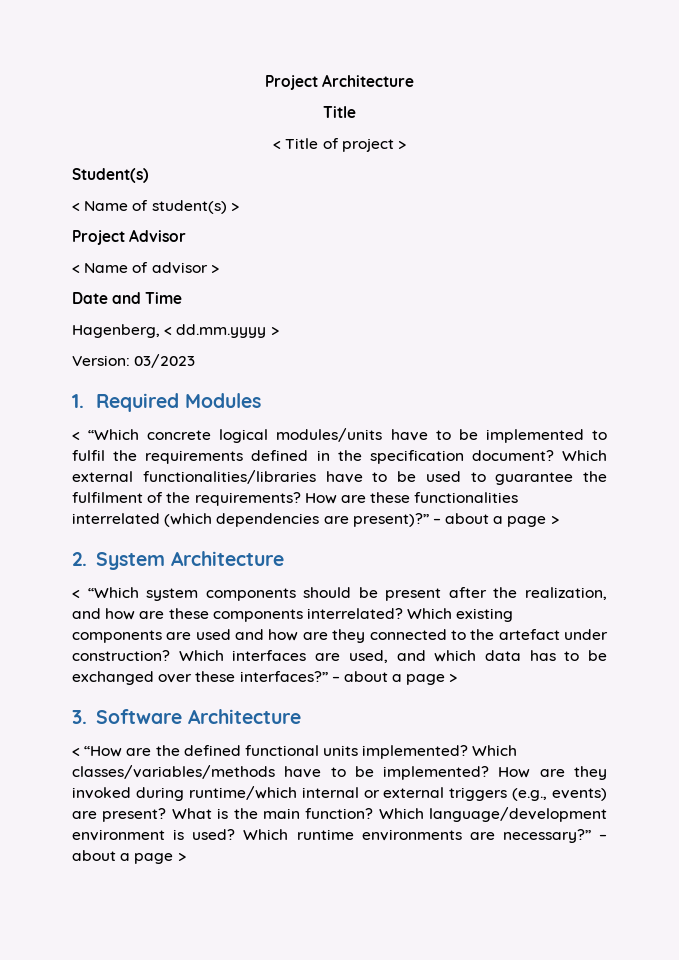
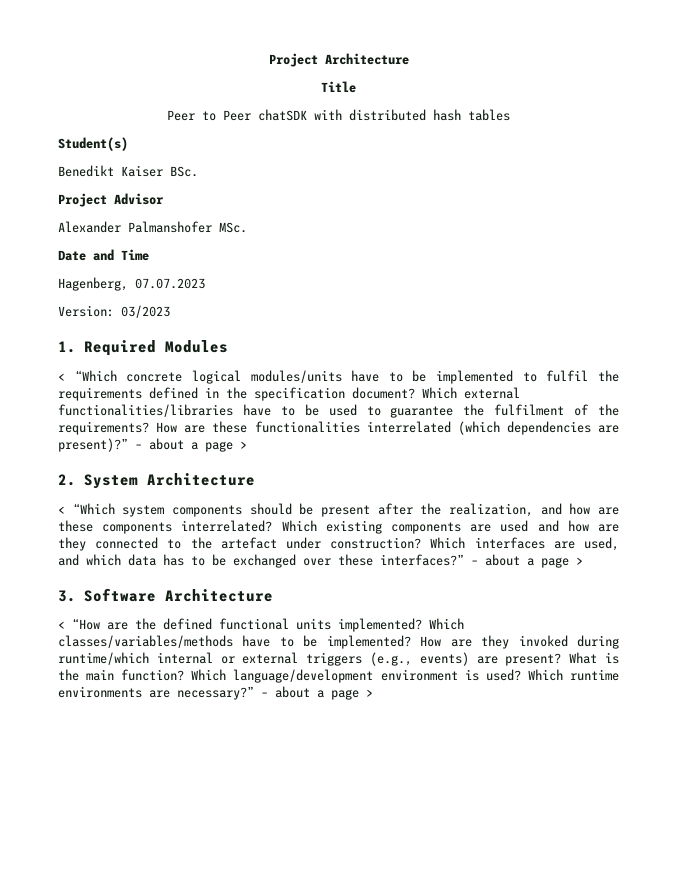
[273,138,406,152] [72,168,149,183] [72,200,239,214] [72,229,187,245] [72,262,219,274] < Title of project > // Student(s) // < Name of student(s) > // Project Advisor // < Name of advisor > -> [167,109,510,121] [58,137,128,151] [58,165,198,177] [58,193,164,207] [58,221,247,233] Peer to Peer chatSDK with distributed hash tables // Student(s) // Benedikt Kaiser BSc. // Project Advisor // Alexander Palmanshofer MSc.
[164,324,279,338] < dd.mm.yyyy > -> [135,278,205,289] 07.07.2023

